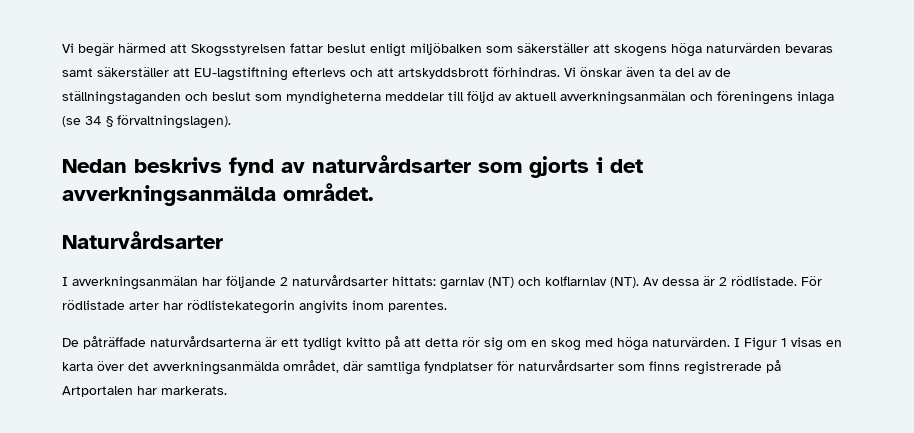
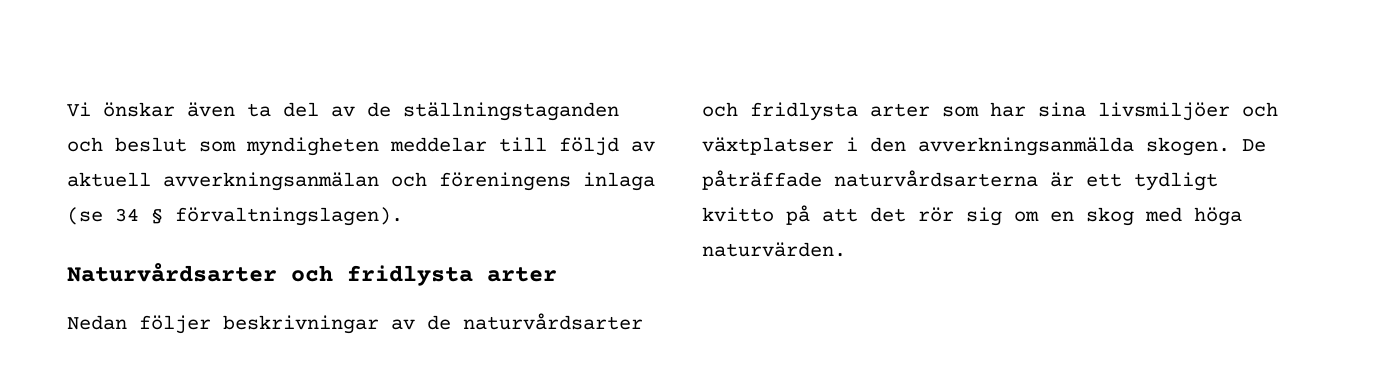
[62,43,833,57] [62,67,576,81] Vi begär härmed att Skogsstyrelsen fattar beslut enligt miljöbalken som säkerställer att skogens höga naturvärden bevaras samt säkerställer att EU-lagstiftning efterlevs och att artskyddsbrott förhindras. Vi -> [67,102,91,117] Vi
[286,91,381,105] myndigheterna -> [246,137,379,156] myndigheten
[62,155,643,178] [62,183,373,206] [62,231,223,249] [62,275,822,290] [62,300,447,314] Nedan beskrivs fynd av naturvårdsarter som gjorts i det avverkningsanmälda området. // Naturvårdsarter // I avverkningsanmälan har följande 2 naturvårdsarter hittats: garnlav (NT) och kolflarnlav (NT). Av dessa är 2 rödlistade. För rödlistade arter har rödlistekategorin angivits inom parentes. // -> [67,263,557,286] [67,313,643,334] [702,102,1278,121] [702,137,1230,156] Naturvårdsarter och fridlysta arter // Nedan följer beskrivningar av de naturvårdsarter och fridlysta arter som har sina livsmiljöer och växtplatser i den avverkningsanmälda skogen.
[425,338,458,347] detta -> [870,207,906,222] det
[734,337,842,351] [62,360,781,375] [62,386,227,397] I Figur 1 visas en karta över det avverkningsanmälda området, där samtliga fyndplatser för naturvårdsarter som finns registrerade på Artportalen har markerats. -> (846, 249) none

